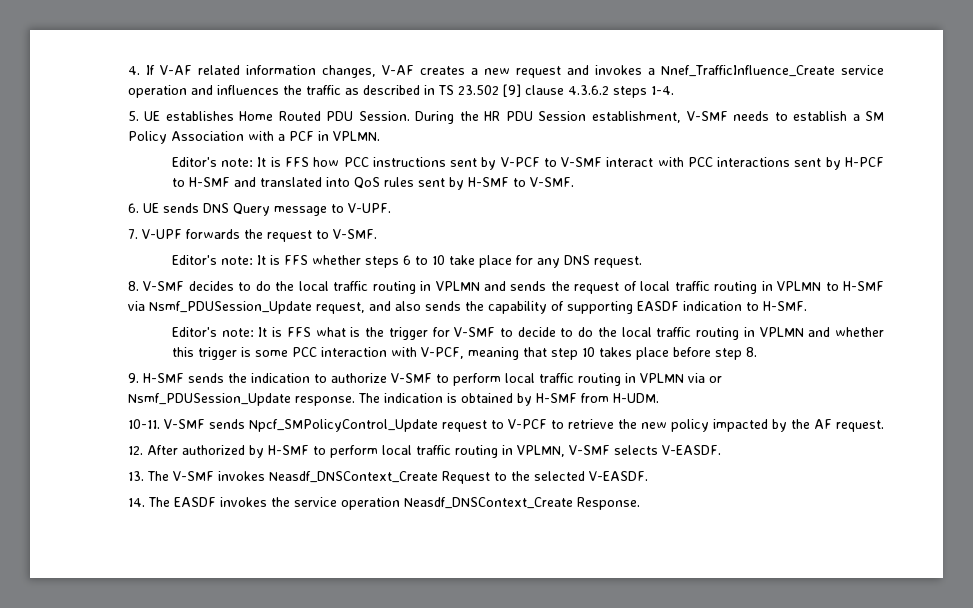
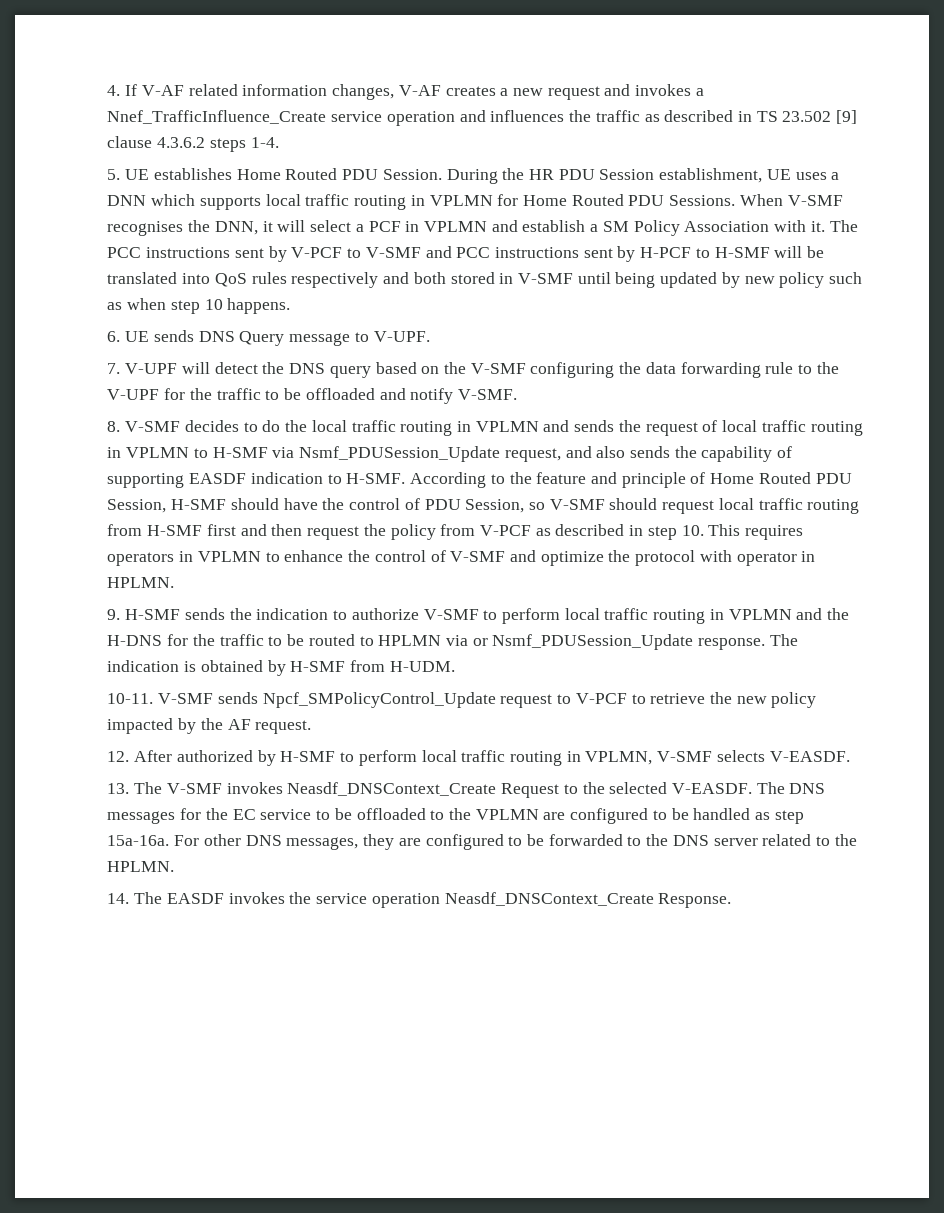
[686,111,788,121] V-SMF needs to -> [766,169,840,180] [107,194,843,210] [107,220,518,236] UE uses a DNN which supports local traffic routing in VPLMN for Home Routed PDU Sessions. When V-SMF recognises the DNN, it will select a PCF in VPLMN and
[277,131,380,141] [171,157,340,167] a PCF in VPLMN. // Editor's note: It is FFS how -> [810,220,858,232] it. The
[606,157,791,167] interact with PCC interactions -> [425,246,579,258] and PCC instructions
[233,177,256,187] and -> [774,246,825,258] will be
[417,177,574,190] sent by H-SMF to V-SMF. -> [291,272,863,288] [107,298,291,314] respectively and both stored in V-SMF until being updated by new policy such as when step 10 happens.
[185,229,377,242] [171,255,642,268] forwards the request to V-SMF. // Editor's note: It is FFS whether steps 6 to 10 take place for any DNS request. -> [181,362,839,378] [107,388,517,404] will detect the DNS query based on the V-SMF configuring the data forwarding rule to the V-UPF for the traffic to be offloaded and notify V-SMF.
[171,327,884,340] [171,347,757,360] // Editor's note: It is FFS what is the trigger for V-SMF to decide to do the local traffic routing in VPLMN and whether this trigger is some PCC interaction with V-PCF, meaning that step 10 takes place before step 8. -> [410,472,852,488] [107,498,860,514] [107,524,804,540] [107,550,816,566] [107,577,175,588] According to the feature and principle of Home Routed PDU Session, H-SMF should have the control of PDU Session, so V-SMF should request local traffic routing from H-SMF first and then request the policy from V-PCF as described in step 10. This requires operators in VPLMN to enhance the control of V-SMF and optimize the protocol with operator in HPLMN.
(684, 378) none -> [796,608,850,620] [107,634,442,646] and the H-DNS for the traffic to be routed to HPLMN
(648, 476) none -> [756,782,826,794] [107,808,804,824] [107,834,857,850] [107,861,175,872] The DNS messages for the EC service to be offloaded to the VPLMN are configured to be handled as step 15a-16a. For other DNS messages, they are configured to be forwarded to the DNS server related to the HPLMN.

